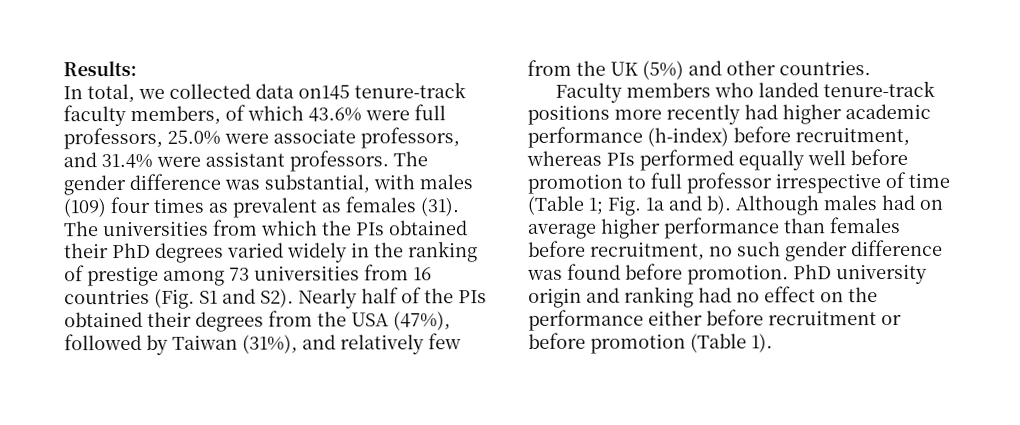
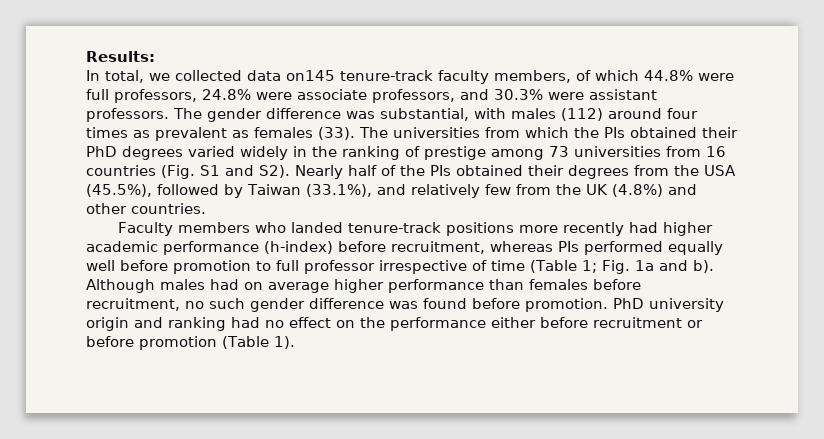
[308,107,362,122] 43.6% -> [644,70,693,81] 44.8%
[167,129,221,145] 25.0% -> [202,89,251,100] 24.8%
[101,153,153,169] 31.4% -> [494,89,543,100] 30.3%
[63,198,107,218] (109) -> [561,108,662,121] (112) around
[420,197,460,217] (31). -> [318,127,355,140] (33).
[393,311,451,331] (47%), -> [86,184,152,197] (45.5%),
[242,334,298,354] (31%), -> [305,184,372,197] (33.1%),
[642,60,684,80] (5%) -> [611,184,663,197] (4.8%)

